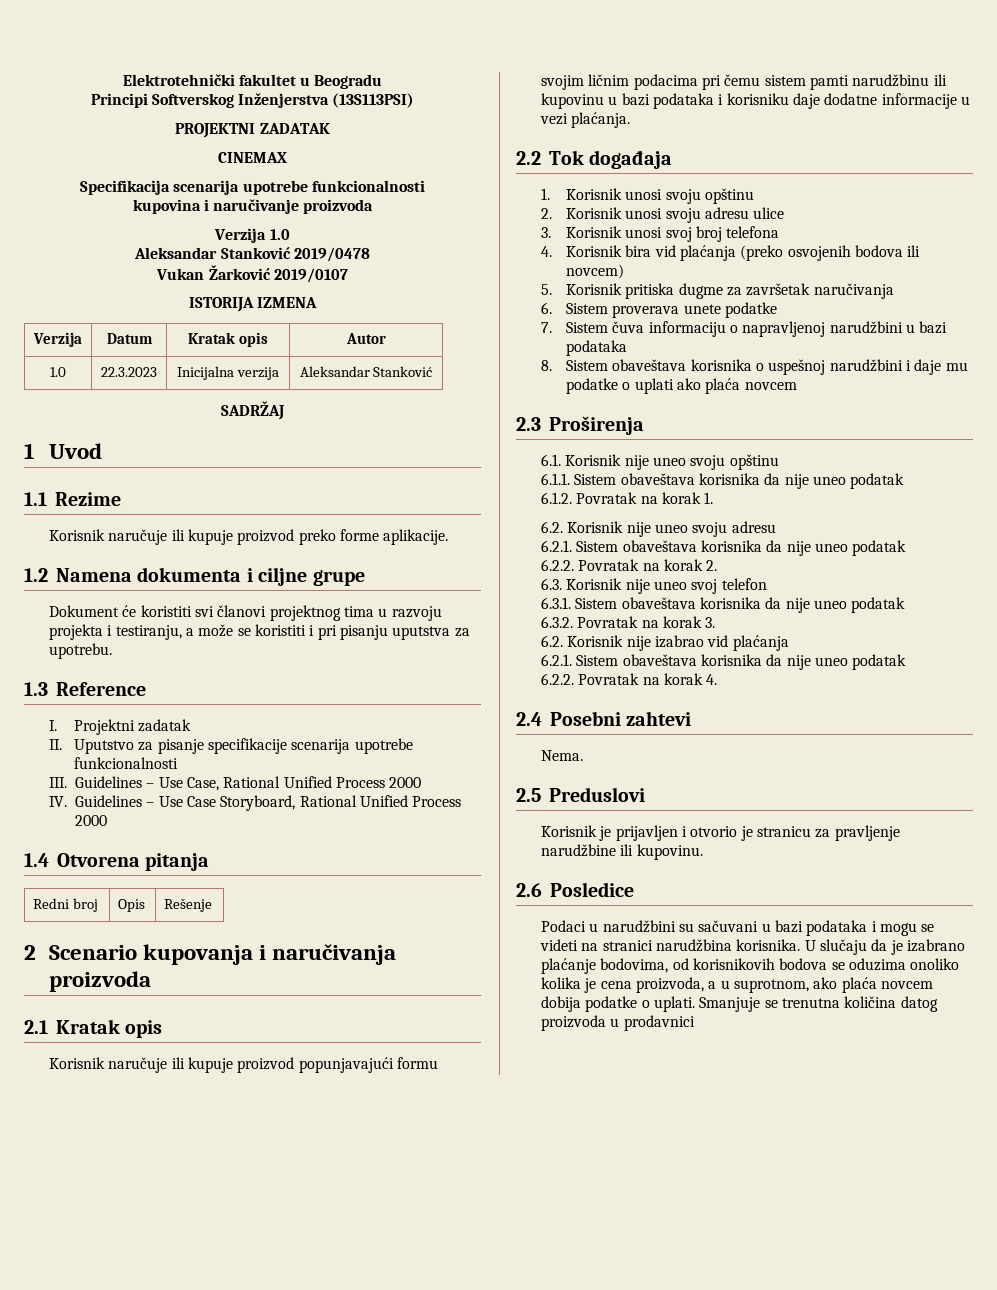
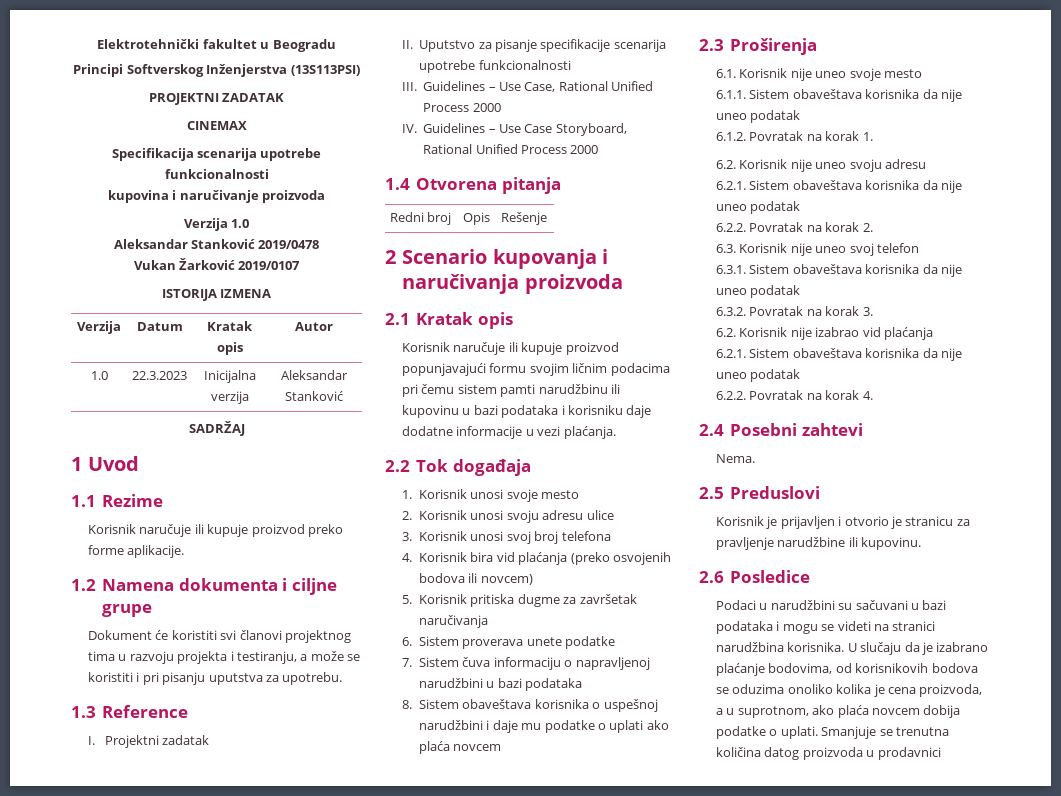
[665,188,755,204] svoju opštinu -> [506,489,580,502] svoje mesto
[690,454,779,470] svoju opštinu -> [849,68,922,81] svoje mesto

